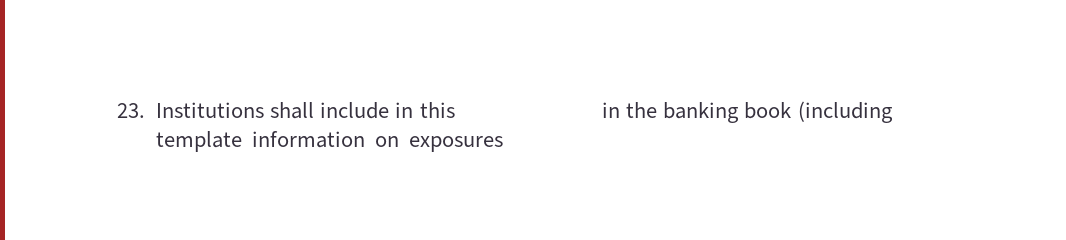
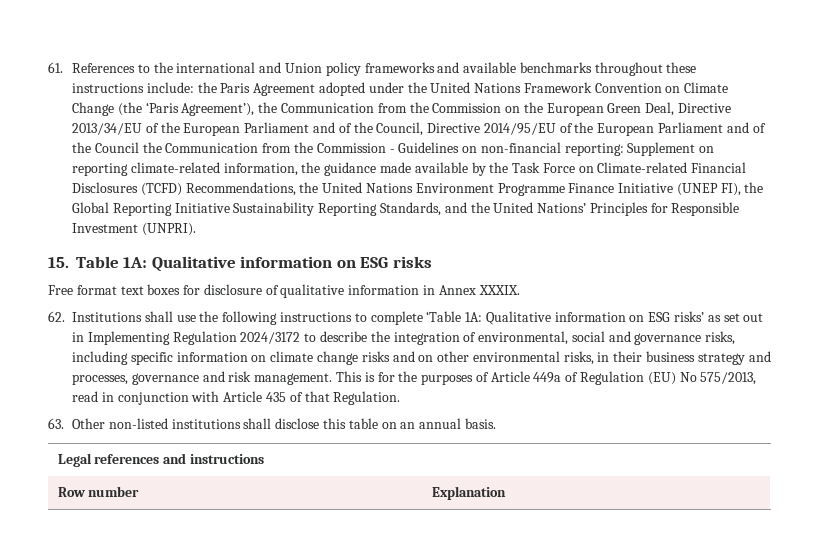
[117,102,455,119] [156,131,503,152] [602,101,893,123] 23. Institutions shall include in this template information on exposures in the banking book (including -> [48,62,697,76] [72,82,729,96] [72,102,731,116] [72,122,766,136] [72,142,715,156] [72,162,747,176] [72,182,764,196] [72,202,740,216] [72,223,196,236] [48,256,432,272] [48,284,520,298] [48,311,764,325] [72,331,736,345] [72,351,771,365] [72,371,757,385] [72,391,401,405] [48,418,496,429] [57,453,264,467] [57,486,140,497] [431,486,506,500] 61. References to the international and Union policy frameworks and available benchmarks throughout these instructions include: the Paris Agreement adopted under the United Nations Framework Convention on Climate Change (the ‘Paris Agreement’), the Communication from the Commission on the European Green Deal, Directive 2013/34/EU of the European Parliament and of the Council, Directive 2014/95/EU of the European Parliament and of the Council the Communication from the Commission - Guidelines on non-financial reporting: Supplement on reporting climate-related information, the guidance made available by the Task Force on Climate-related Financial Disclosures (TCFD) Recommendations, the United Nations Environment Programme Finance Initiative (UNEP FI), the Global Reporting Initiative Sustainability Reporting Standards, and the United Nations’ Principles for Responsible Investment (UNPRI). // 15. Table 1A: Qualitative information on ESG risks // Free format text boxes for disclosure of qualitative information in Annex XXXIX. // 62. Institutions shall use the following instructions to complete ‘Table 1A: Qualitative information on ESG risks’ as set out in Implementing Regulation 2024/3172 to describe the integration of environmental, social and governance risks, including specific information on climate change risks and on other environmental risks, in their business strategy and processes, governance and risk management. This is for the purposes of Article 449a of Regulation (EU) No 575/2013, read in conjunction with Article 435 of that Regulation. // 63. Other non-listed institutions shall disclose this table on an annual basis. // Legal references and instructions // Row number | Explanation

